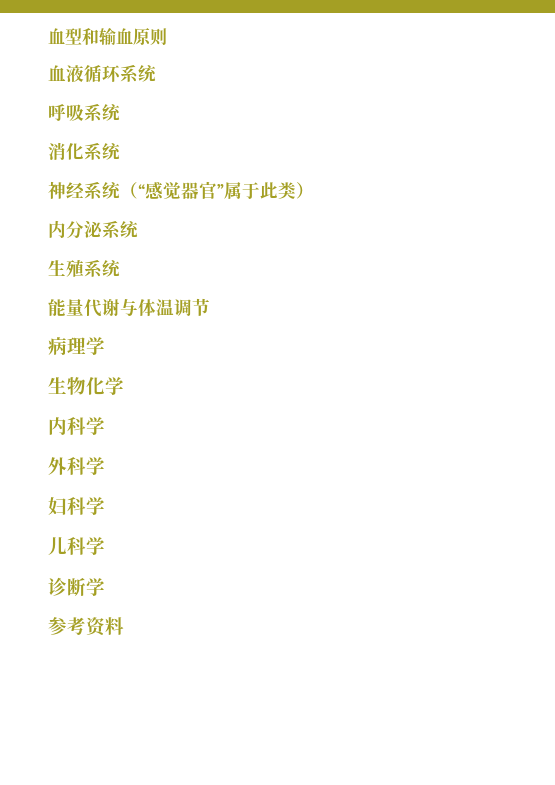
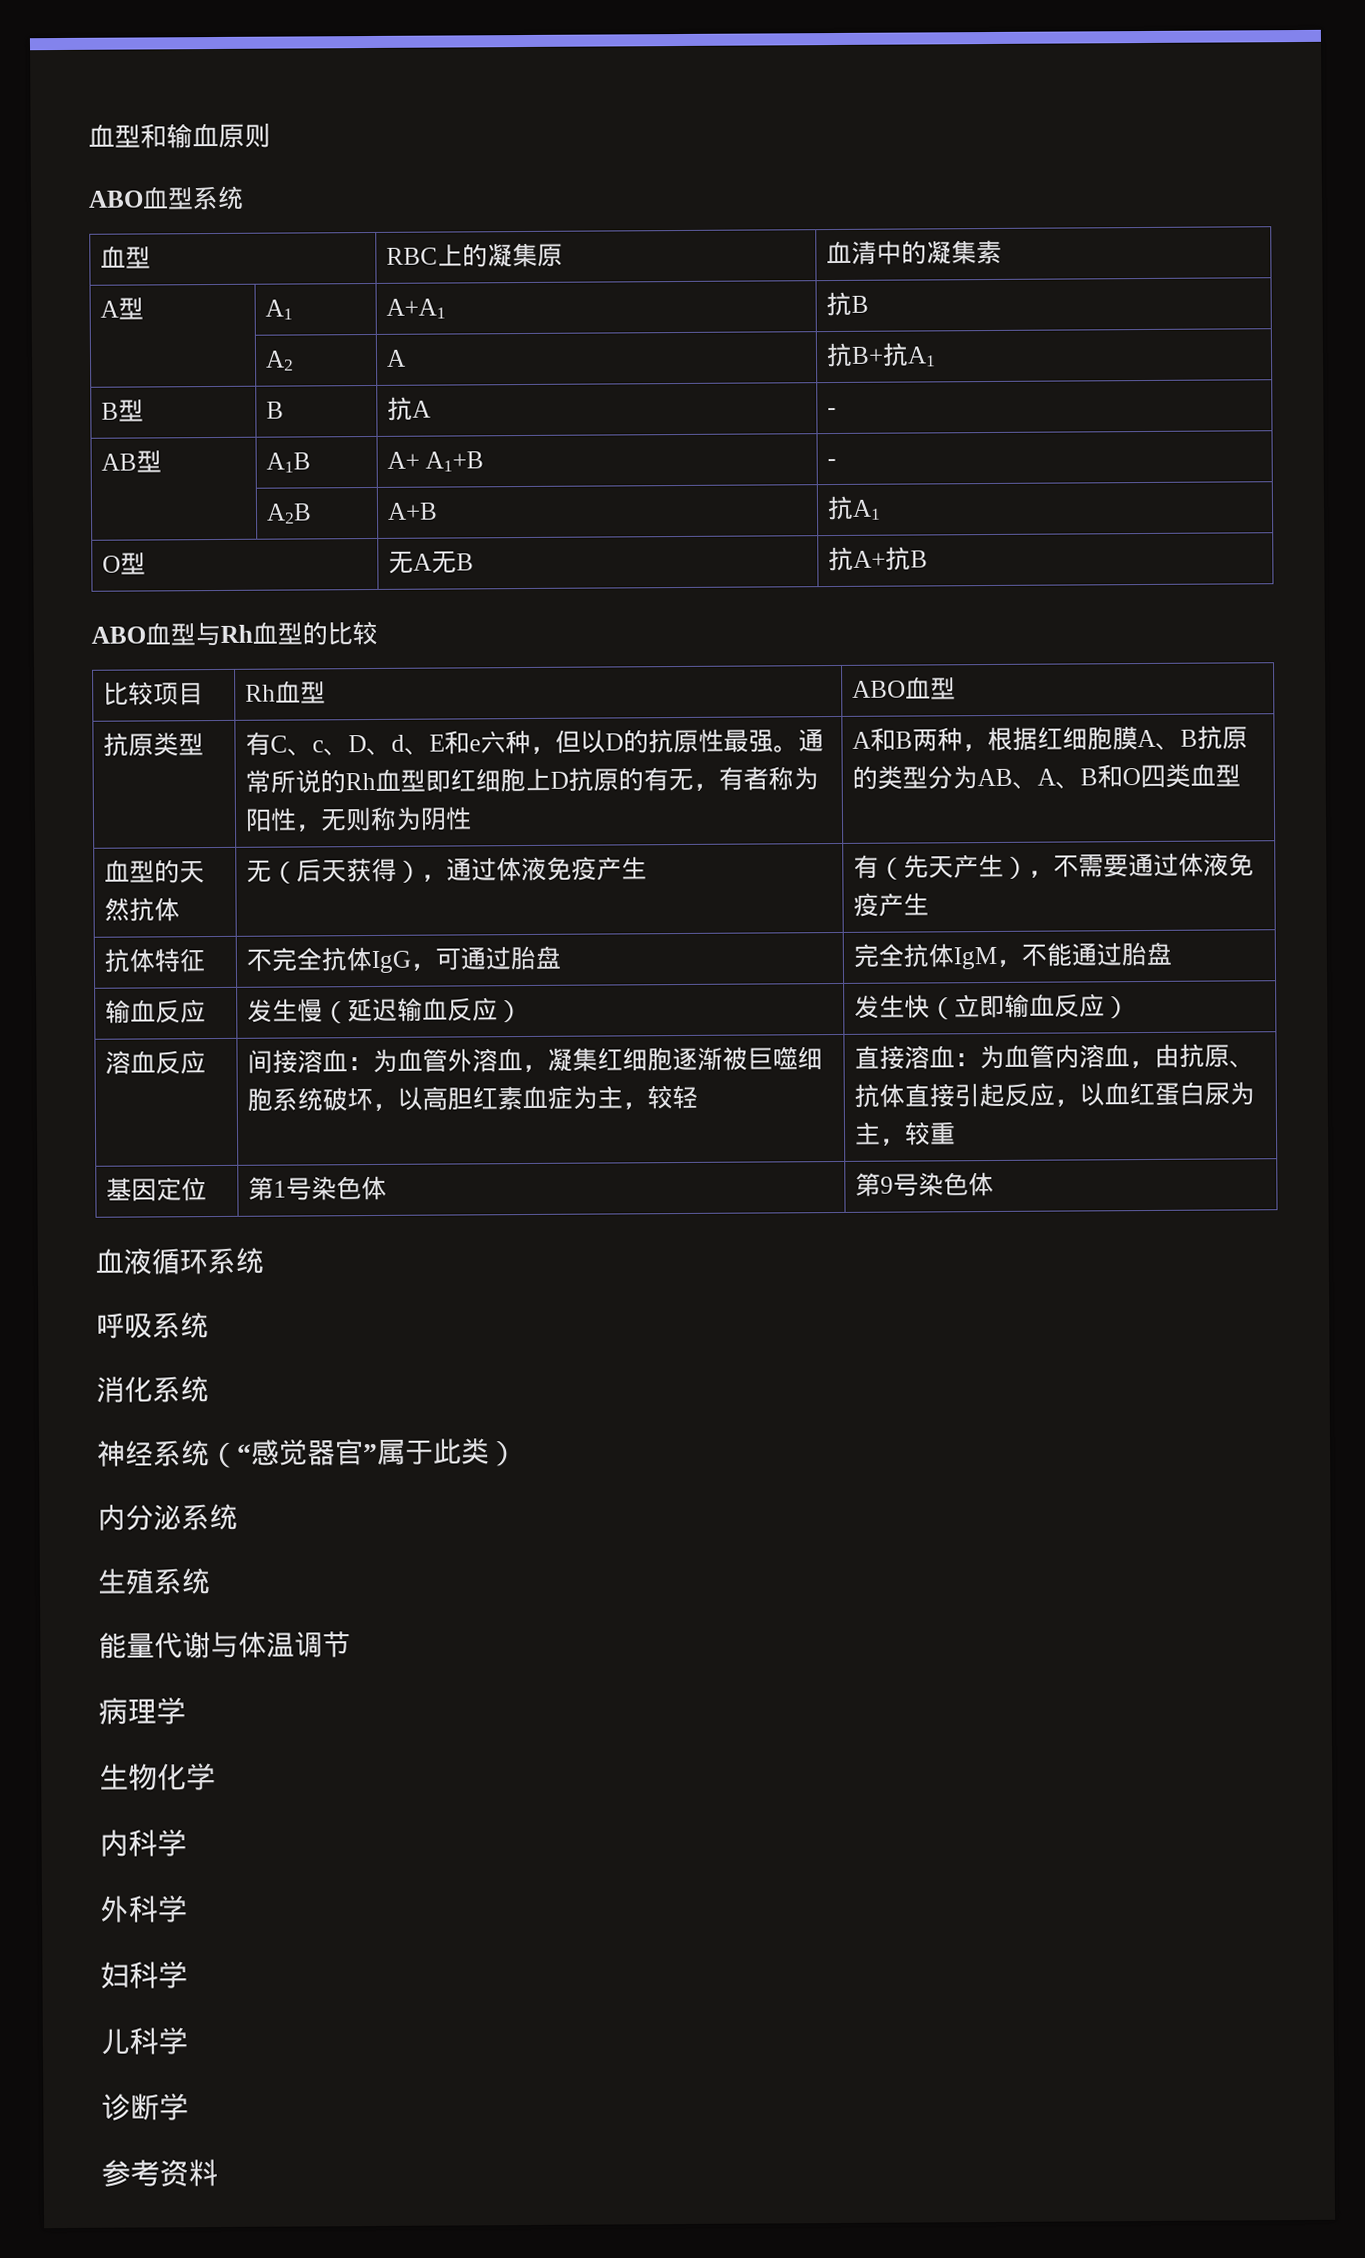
(167, 37) none -> [88,185,244,211] [99,245,151,269] [385,242,563,268] [825,239,1002,265] [99,297,144,320] [264,299,293,320] [385,298,446,319] [825,291,869,317] [264,350,294,371] [385,349,406,367] [825,342,936,368] [100,399,144,422] [265,401,284,419] [386,396,431,421] [826,407,836,416] [100,450,162,473] [265,452,311,473] [386,451,485,472] [826,458,836,467] [265,503,312,524] [386,502,438,520] [826,495,881,521] [101,552,146,575] [387,550,474,574] [827,546,928,572] [91,620,378,647] [102,681,204,706] [244,680,326,704] [851,676,956,700] [102,732,204,757] [244,728,824,756] [244,766,819,794] [244,806,472,833] [851,725,1248,753] [851,763,1241,790] [103,859,205,884] [103,897,180,922] [245,856,647,884] [852,852,1254,880] [852,892,929,917] [103,948,205,973] [245,945,561,974] [852,941,1172,970] [104,999,206,1024] [246,997,523,1024] [853,993,1130,1020] [104,1050,206,1075] [246,1046,823,1074] [246,1084,698,1113] [853,1043,1255,1070] [853,1081,1255,1108] [853,1121,956,1147] [105,1177,207,1202] [247,1175,387,1201] [854,1171,994,1197] // ABO血型系统 // 血型 | RBC上的凝集原 | 血清中的凝集素 // A型 | A1 | A+A1 | 抗B // | A2 | A | 抗B+抗A1 // B型 | B | 抗A | - // AB型 | A1B | A+ A1+B | - // | A2B | A+B | 抗A1 // O型 | 无A无B | 抗A+抗B // ABO血型与Rh血型的比较 // 比较项目 | Rh血型 | ABO血型 // 抗原类型 | 有C、c、D、d、E和e六种，但以D的抗原性最强。通常所说的Rh血型即红细胞上D抗原的有无，有者称为阳性，无则称为阴性 | A和B两种，根据红细胞膜A、B抗原的类型分为AB、A、B和O四类血型 // 血型的天然抗体 | 无（后天获得），通过体液免疫产生 | 有（先天产生），不需要通过体液免疫产生 // 抗体特征 | 不完全抗体IgG，可通过胎盘 | 完全抗体IgM，不能通过胎盘 // 输血反应 | 发生慢（延迟输血反应） | 发生快（立即输血反应） // 溶血反应 | 间接溶血：为血管外溶血，凝集红细胞逐渐被巨噬细胞系统破坏，以高胆红素血症为主，较轻 | 直接溶血：为血管内溶血，由抗原、抗体直接引起反应，以血红蛋白尿为主，较重 // 基因定位 | 第1号染色体 | 第9号染色体

